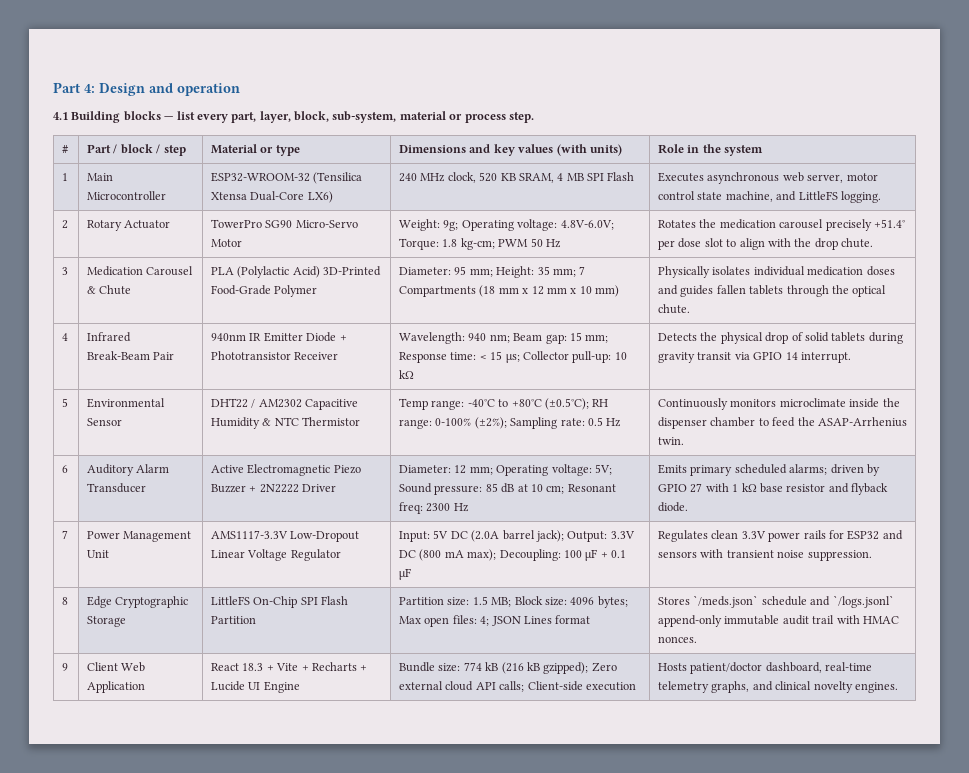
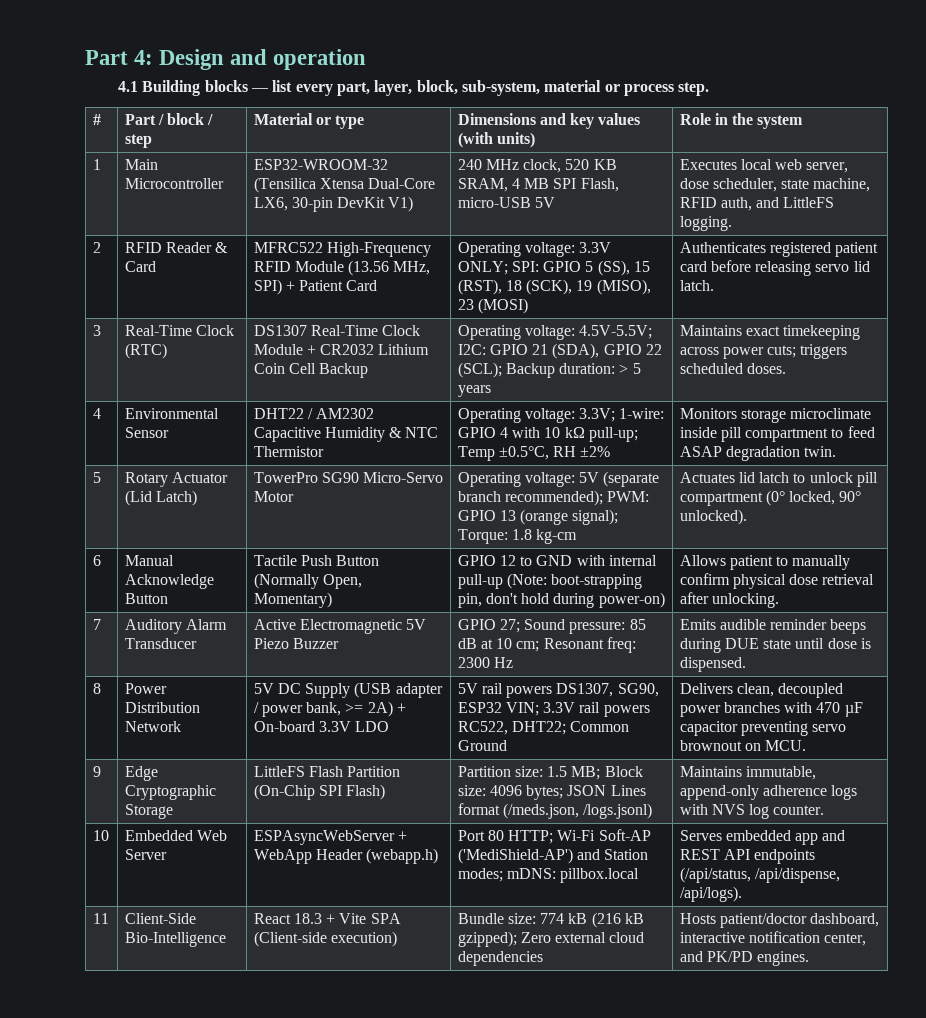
[307,191,333,203] LX6) -> [253,196,414,212] LX6, 30-pin DevKit V1)
[607,172,635,181] Flash -> [580,178,619,192] [457,197,555,208] Flash, micro-USB 5V
[707,172,780,184] asynchronous -> [740,159,772,170] local
[846,173,878,181] [658,191,881,203] [62,220,69,229] [87,220,171,231] [211,219,358,228] [211,239,243,247] [399,219,614,231] [399,238,561,250] [658,219,905,231] [658,238,874,250] [62,267,69,275] [87,266,194,276] [87,285,132,295] [211,266,382,278] [211,285,318,297] [399,266,586,278] [399,285,620,297] [658,266,895,278] [658,285,887,297] [658,304,691,314] [62,333,69,341] [87,332,132,342] [87,351,175,360] [211,332,347,342] [211,351,339,360] [399,332,609,344] [399,351,627,363] [399,370,415,379] [658,332,903,344] [658,352,851,363] [62,398,69,407] motor control state machine, and LittleFS logging. // 2 | Rotary Actuator | TowerPro SG90 Micro-Servo Motor | Weight: 9g; Operating voltage: 4.8V-6.0V; Torque: 1.8 kg-cm; PWM 50 Hz | Rotates the medication carousel precisely +51.4° per dose slot to align with the drop chute. // 3 | Medication Carousel & Chute | PLA (Polylactic Acid) 3D-Printed Food-Grade Polymer | Diameter: 95 mm; Height: 35 mm; 7 Compartments (18 mm x 12 mm x 10 mm) | Physically isolates individual medication doses and guides fallen tablets through the optical chute. // 4 | Infrared Break-Beam Pair | 940nm IR Emitter Diode + Phototransistor Receiver | Wavelength: 940 nm; Beam gap: 15 mm; Response time: < 15 µs; Collector pull-up: 10 kΩ | Detects the physical drop of solid tablets during gravity transit via GPIO 14 interrupt. // 5 -> [679,178,871,192] [679,197,835,211] [679,216,732,231] [92,242,101,253] [124,242,229,253] [124,261,156,272] [253,242,431,257] [253,260,431,276] [253,279,378,295] [457,242,612,257] [457,260,651,276] [457,279,651,295] [457,298,528,314] [679,242,879,257] [679,260,870,276] [679,280,714,291] [92,325,101,336] [124,325,234,336] [124,343,167,359] [253,325,421,336] [253,344,430,355] [253,363,369,378] [457,325,653,340] [457,343,663,359] [457,362,641,378] [457,385,491,397] [679,325,861,340] [679,344,848,359] [679,363,786,374] [92,408,101,419] dose scheduler, state machine, RFID auth, and LittleFS logging. // 2 | RFID Reader & Card | MFRC522 High-Frequency RFID Module (13.56 MHz, SPI) + Patient Card | Operating voltage: 3.3V ONLY; SPI: GPIO 5 (SS), 15 (RST), 18 (SCK), 19 (MISO), 23 (MOSI) | Authenticates registered patient card before releasing servo lid latch. // 3 | Real-Time Clock (RTC) | DS1307 Real-Time Clock Module + CR2032 Lithium Coin Cell Backup | Operating voltage: 4.5V-5.5V; I2C: GPIO 21 (SDA), GPIO 22 (SCL); Backup duration: > 5 years | Maintains exact timekeeping across power cuts; triggers scheduled doses. // 4
[399,398,609,410] [399,417,622,429] [658,398,900,410] [658,417,907,429] [658,437,685,445] [62,465,69,473] Temp range: -40°C to +80°C (±0.5°C); RH range: 0-100% (±2%); Sampling rate: 0.5 Hz | Continuously monitors microclimate inside the dispenser chamber to feed the ASAP-Arrhenius twin. // 6 -> [457,408,665,423] [457,427,639,442] [457,446,611,461] [679,408,872,423] [679,426,875,442] [679,446,837,461] [92,472,101,483] [124,472,228,487] [124,490,197,506] [253,472,444,483] [253,491,294,502] [457,471,660,487] [457,490,650,506] [457,509,619,525] [457,529,578,544] [679,472,879,487] [679,490,862,506] [679,509,747,525] [92,555,101,566] [124,555,174,566] [124,574,214,589] [124,593,168,604] [253,555,380,566] [253,573,362,589] [253,592,332,608] [457,555,658,566] [457,573,643,589] [457,592,665,608] [679,555,851,570] [679,573,875,589] [679,592,779,608] [92,619,101,630] Operating voltage: 3.3V; 1-wire: GPIO 4 with 10 kΩ pull-up; Temp ±0.5°C, RH ±2% | Monitors storage microclimate inside pill compartment to feed ASAP degradation twin. // 5 | Rotary Actuator (Lid Latch) | TowerPro SG90 Micro-Servo Motor | Operating voltage: 5V (separate branch recommended); PWM: GPIO 13 (orange signal); Torque: 1.8 kg-cm | Actuates lid latch to unlock pill compartment (0° locked, 90° unlocked). // 6 | Manual Acknowledge Button | Tactile Push Button (Normally Open, Momentary) | GPIO 12 to GND with internal pull-up (Note: boot-strapping pin, don't hold during power-on) | Allows patient to manually confirm physical dose retrieval after unlocking. // 7
(331, 470) none -> [406,619,427,630] 5V
[249,484,337,493] [399,464,612,476] + 2N2222 Driver | Diameter: 12 mm; Operating voltage: 5V; -> [457,619,520,633] | GPIO 27;
[690,464,880,476] [658,483,889,495] [658,502,689,512] [62,530,69,539] [87,531,192,542] [87,550,110,558] [211,530,360,542] [211,549,341,561] [399,530,635,542] [399,549,627,561] [399,568,412,580] [658,530,903,542] [658,549,872,561] [62,597,69,605] primary scheduled alarms; driven by GPIO 27 with 1 kΩ base resistor and flyback diode. // 7 | Power Management Unit | AMS1117-3.3V Low-Dropout Linear Voltage Regulator | Input: 5V DC (2.0A barrel jack); Output: 3.3V DC (800 mA max); Decoupling: 100 µF + 0.1 µF | Regulates clean 3.3V power rails for ESP32 and sensors with transient noise suppression. // 8 -> [719,619,867,634] [679,638,872,653] [679,657,746,672] [92,683,101,694] [124,683,167,694] [124,702,200,713] [124,721,181,732] [253,682,443,698] [253,701,407,717] [253,721,390,732] [457,683,659,698] [457,702,650,717] [457,721,630,735] [457,740,507,751] [679,683,844,698] [679,702,863,717] [679,721,847,736] [679,740,807,751] [92,766,101,777] audible reminder beeps during DUE state until dose is dispensed. // 8 | Power Distribution Network | 5V DC Supply (USB adapter / power bank, >= 2A) + On-board 3.3V LDO | 5V rail powers DS1307, SG90, ESP32 VIN; 3.3V rail powers RC522, DHT22; Common Ground | Delivers clean, decoupled power branches with 470 µF capacitor preventing servo brownout on MCU. // 9
[253,596,318,608] On-Chip SPI -> (305, 771) none
(257, 620) none -> [253,784,386,800] (On-Chip SPI Flash)
[399,615,490,627] Max open files: 4; -> (564, 792) none
[658,595,894,608] [658,615,899,627] [658,636,698,643] [62,663,69,671] [87,662,146,672] [87,681,146,693] [211,662,368,671] [211,681,300,693] | Stores `/meds.json` schedule and `/logs.jsonl` append-only immutable audit trail with HMAC nonces. // 9 | Client Web Application | React 18.3 + Vite + Recharts + Lucide UI Engine -> [502,803,653,819] [679,766,816,780] [679,785,858,800] [679,804,825,819] [92,830,109,841] [124,830,227,841] [124,849,167,860] [253,830,407,845] [253,848,439,864] [457,829,651,844] [457,848,649,864] [457,868,640,883] [679,830,846,845] [679,849,816,864] [679,867,840,883] [679,886,742,902] [92,913,109,924] [124,913,196,924] [124,932,226,947] [253,913,401,924] [253,931,397,947] (/meds.json, /logs.jsonl) | Maintains immutable, append-only adherence logs with NVS log counter. // 10 | Embedded Web Server | ESPAsyncWebServer + WebApp Header (webapp.h) | Port 80 HTTP; Wi-Fi Soft-AP ('MediShield-AP') and Station modes; mDNS: pillbox.local | Serves embedded app and REST API endpoints (/api/status, /api/dispense, /api/logs). // 11 | Client-Side Bio-Intelligence | React 18.3 + Vite SPA (Client-side execution)
[475,681,636,692] API calls; Client-side execution -> [457,951,543,966] dependencies
[825,662,873,671] [658,681,853,693] real-time telemetry graphs, and clinical novelty -> [679,931,867,946] [679,951,753,962] interactive notification center, and PK/PD

